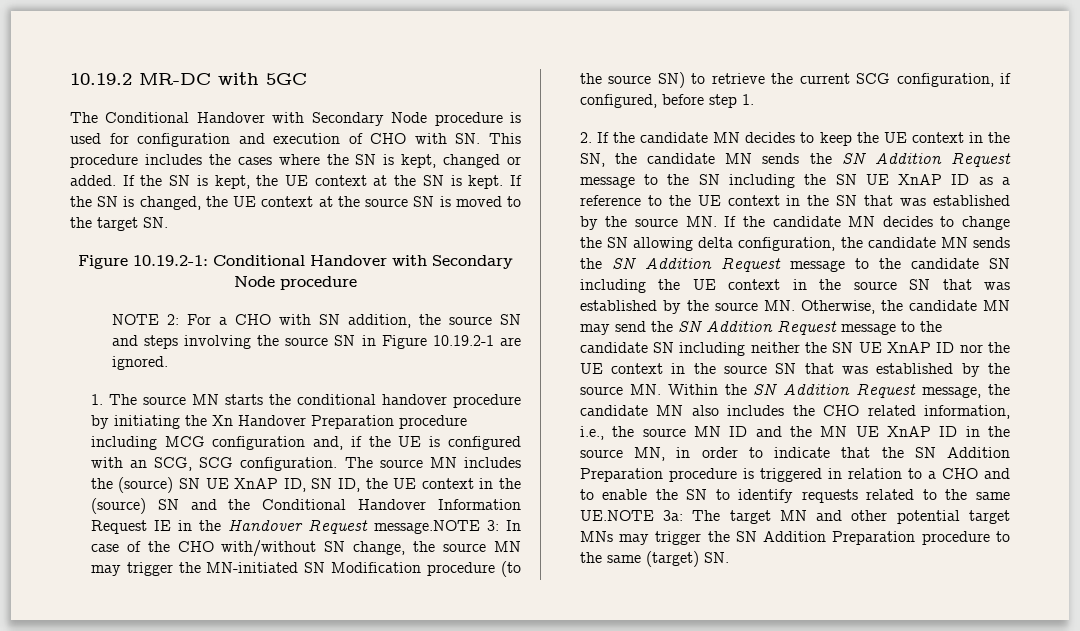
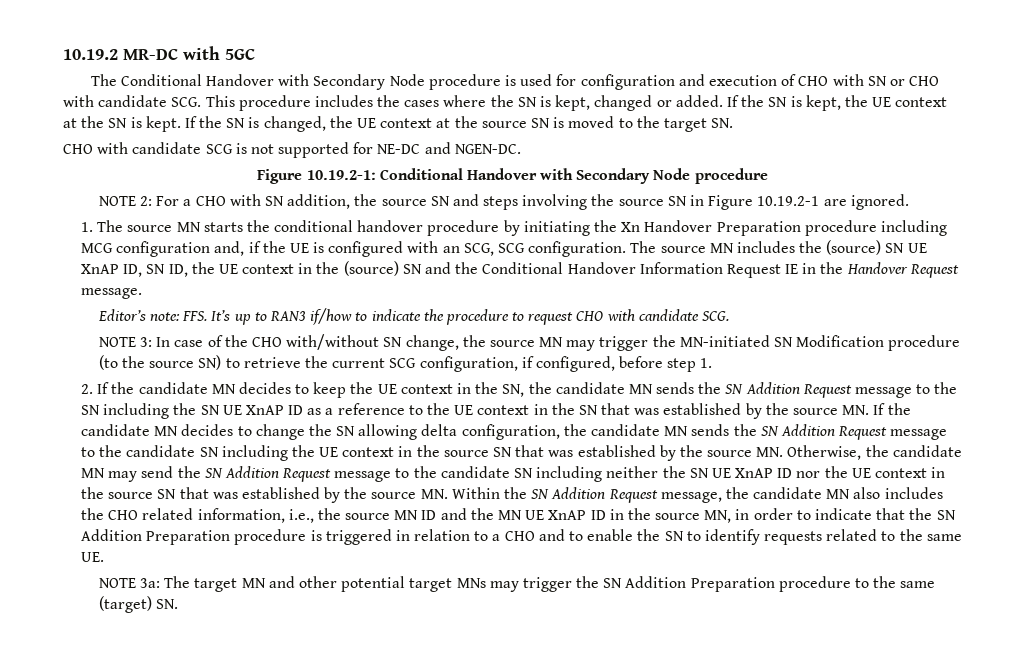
[455,133,481,144] SN. -> [867,76,940,86] [63,95,202,107] SN or CHO with candidate SCG.
(168, 222) none -> [63,142,521,158] // CHO with candidate SCG is not supported for NE-DC and NGEN-DC.
[373,520,480,534] message.NOTE -> [80,288,142,299] [97,308,730,325] [98,337,136,347] message. // Editor’s note: FFS. It’s up to RAN3 if/how to indicate the procedure to request CHO with candidate SCG. // NOTE
[579,510,654,521] UE.NOTE -> [80,552,104,562] [98,578,136,588] UE. // NOTE

